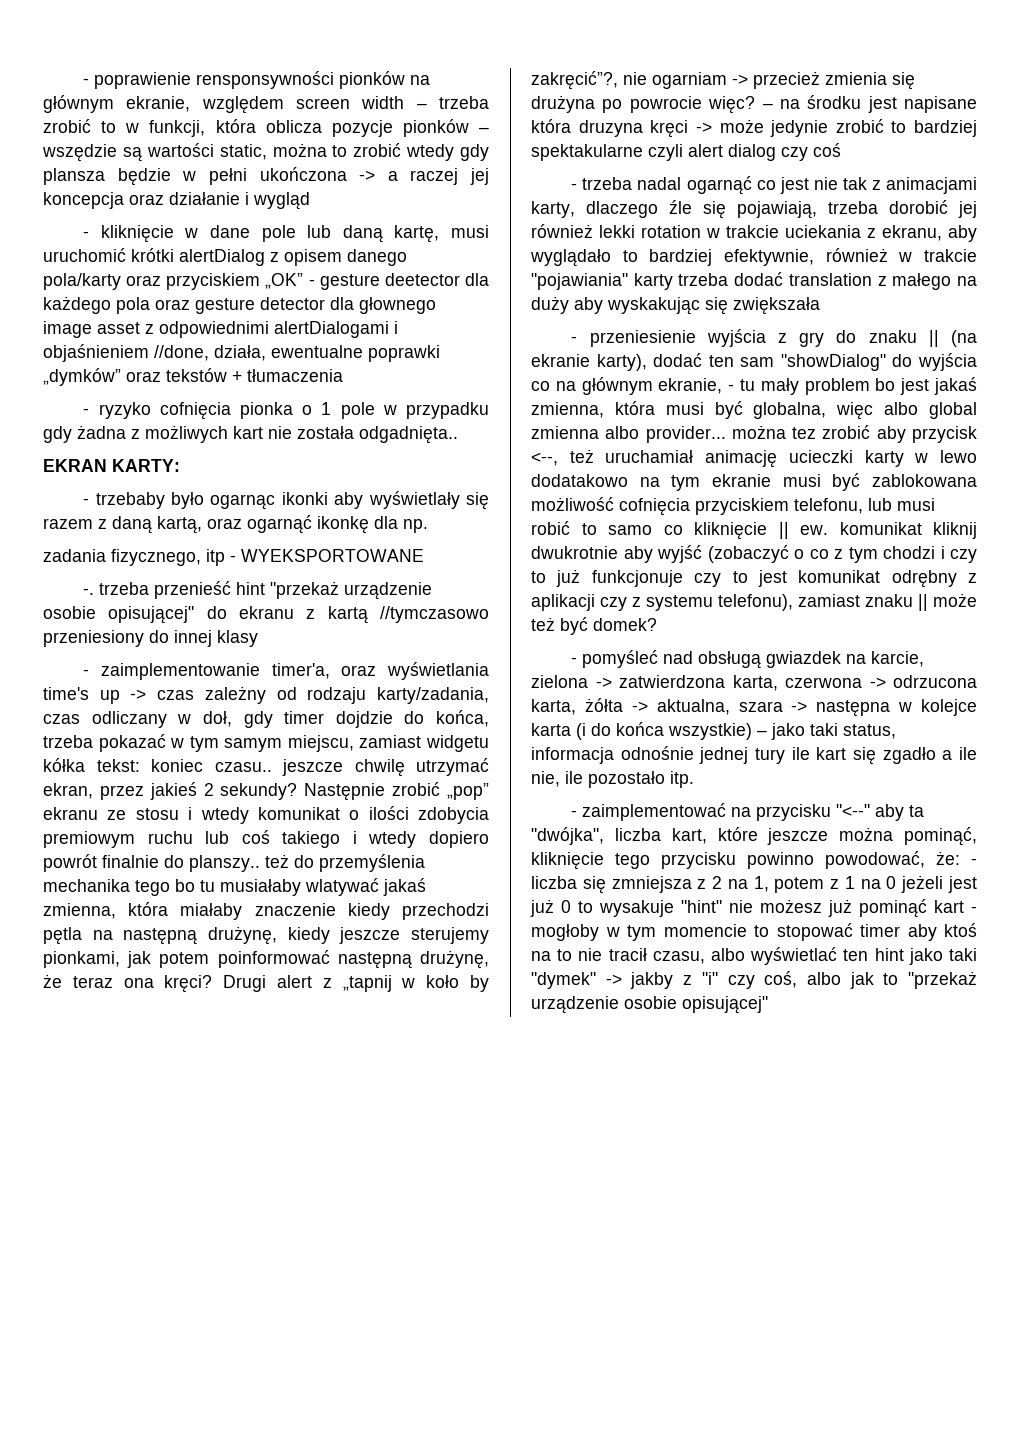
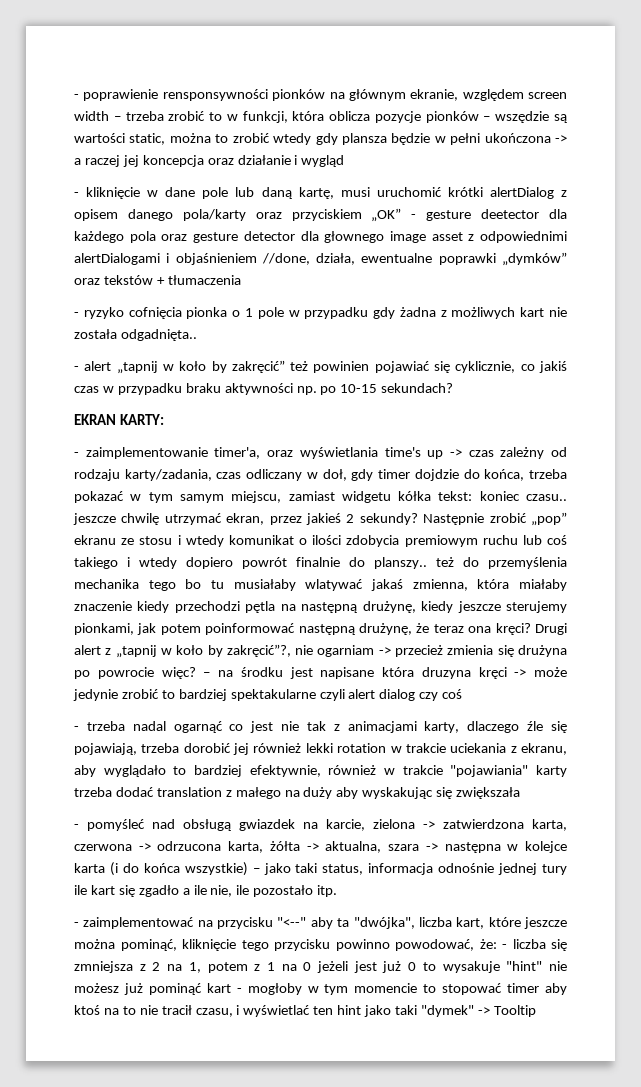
[43,459,180,472] [83,491,490,510] [43,515,428,534] [43,549,424,566] [83,581,433,600] [43,606,489,624] [43,630,258,647] EKRAN KARTY: // - trzebaby było ogarnąc ikonki aby wyświetlały się razem z daną kartą, oraz ogarnąć ikonkę dla np. // zadania fizycznego, itp - WYEKSPORTOWANE // -. trzeba przenieść hint "przekaż urządzenie osobie opisującej" do ekranu z kartą //tymczasowo przeniesiony do innej klasy -> [74,360,568,374] [74,383,454,395] [74,414,164,425] - alert „tapnij w koło by zakręcić” też powinien pojawiać się cyklicznie, co jakiś czas w przypadku braku aktywności np. po 10-15 sekundach? // EKRAN KARTY:
[571,329,977,347] [531,353,977,371] [531,377,977,395] [531,401,977,420] [531,425,977,443] [531,449,977,468] [531,473,977,491] [531,497,935,516] [531,521,977,540] [531,545,977,563] [531,569,977,588] [531,593,977,611] [531,617,657,635] // - przeniesienie wyjścia z gry do znaku || (na ekranie karty), dodać ten sam "showDialog" do wyjścia co na głównym ekranie, - tu mały problem bo jest jakaś zmienna, która musi być globalna, więc albo global zmienna albo provider... można tez zrobić aby przycisk <--, też uruchamiał animację ucieczki karty w lewo dodatakowo na tym ekranie musi być zablokowana możliwość cofnięcia przyciskiem telefonu, lub musi robić to samo co kliknięcie || ew. komunikat kliknij dwukrotnie aby wyjść (zobaczyć o co z tym chodzi i czy to już funkcjonuje czy to jest komunikat odrębny z aplikacji czy z systemu telefonu), zamiast znaku || może też być domek? -> (521, 793) none
[711,948,745,961] albo -> [236,1005,240,1015] i
[630,971,977,989] [531,996,768,1014] jakby z "i" czy coś, albo jak to "przekaż urządzenie osobie opisującej" -> [493,1005,536,1017] Tooltip

